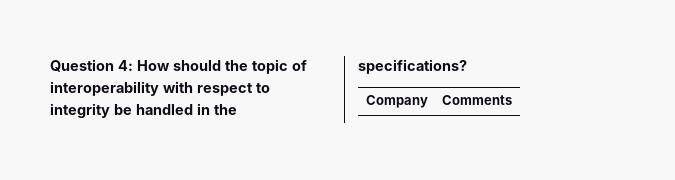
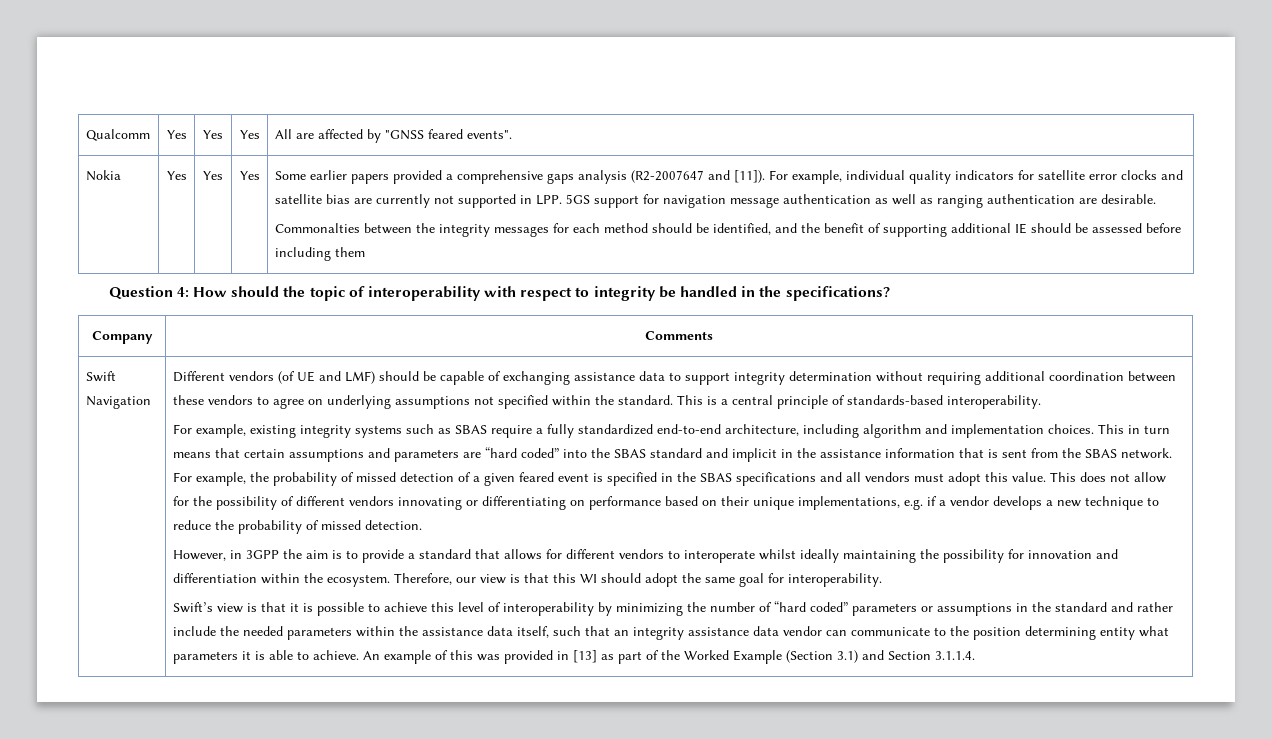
(50, 65) none -> [85,129,150,141] [166,130,187,139] [203,130,223,139] [239,130,260,139] [274,129,512,143] [85,170,121,181] [166,171,187,180] [203,171,223,180] [239,171,260,180] [274,170,1183,184] [274,194,1156,208] [274,223,1181,237] [274,247,365,261] Qualcomm | Yes | Yes | Yes | All are affected by "GNSS feared events". // Nokia | Yes | Yes | Yes | Some earlier papers provided a comprehensive gaps analysis (R2-2007647 and [11]). For example, individual quality indicators for satellite error clocks and satellite bias are currently not supported in LPP. 5GS support for navigation message authentication as well as ranging authentication are desirable. // Commonalties between the integrity messages for each method should be identified, and the benefit of supporting additional IE should be assessed before including them //
(512, 100) none -> [85,371,116,382] [85,396,151,409] [172,371,1176,385] [172,395,1041,409] [172,424,1170,438] [172,447,1172,462] [172,472,1166,486] [172,496,1159,510] [172,520,422,534] [172,549,1118,563] [172,573,882,587] [172,601,1173,616] [172,626,1169,640] [172,650,975,664] // Swift Navigation | Different vendors (of UE and LMF) should be capable of exchanging assistance data to support integrity determination without requiring additional coordination between these vendors to agree on underlying assumptions not specified within the standard. This is a central principle of standards-based interoperability. // For example, existing integrity systems such as SBAS require a fully standardized end-to-end architecture, including algorithm and implementation choices. This in turn means that certain assumptions and parameters are “hard coded” into the SBAS standard and implicit in the assistance information that is sent from the SBAS network. For example, the probability of missed detection of a given feared event is specified in the SBAS specifications and all vendors must adopt this value. This does not allow for the possibility of different vendors innovating or differentiating on performance based on their unique implementations, e.g. if a vendor develops a new technique to reduce the probability of missed detection. // However, in 3GPP the aim is to provide a standard that allows for different vendors to interoperate whilst ideally maintaining the possibility for innovation and differentiation within the ecosystem. Therefore, our view is that this WI should adopt the same goal for interoperability. // Swift’s view is that it is possible to achieve this level of interoperability by minimizing the number of “hard coded” parameters or assumptions in the standard and rather include the needed parameters within the assistance data itself, such that an integrity assistance data vendor can communicate to the position determining entity what parameters it is able to achieve. An example of this was provided in [13] as part of the Worked Example (Section 3.1) and Section 3.1.1.4.

